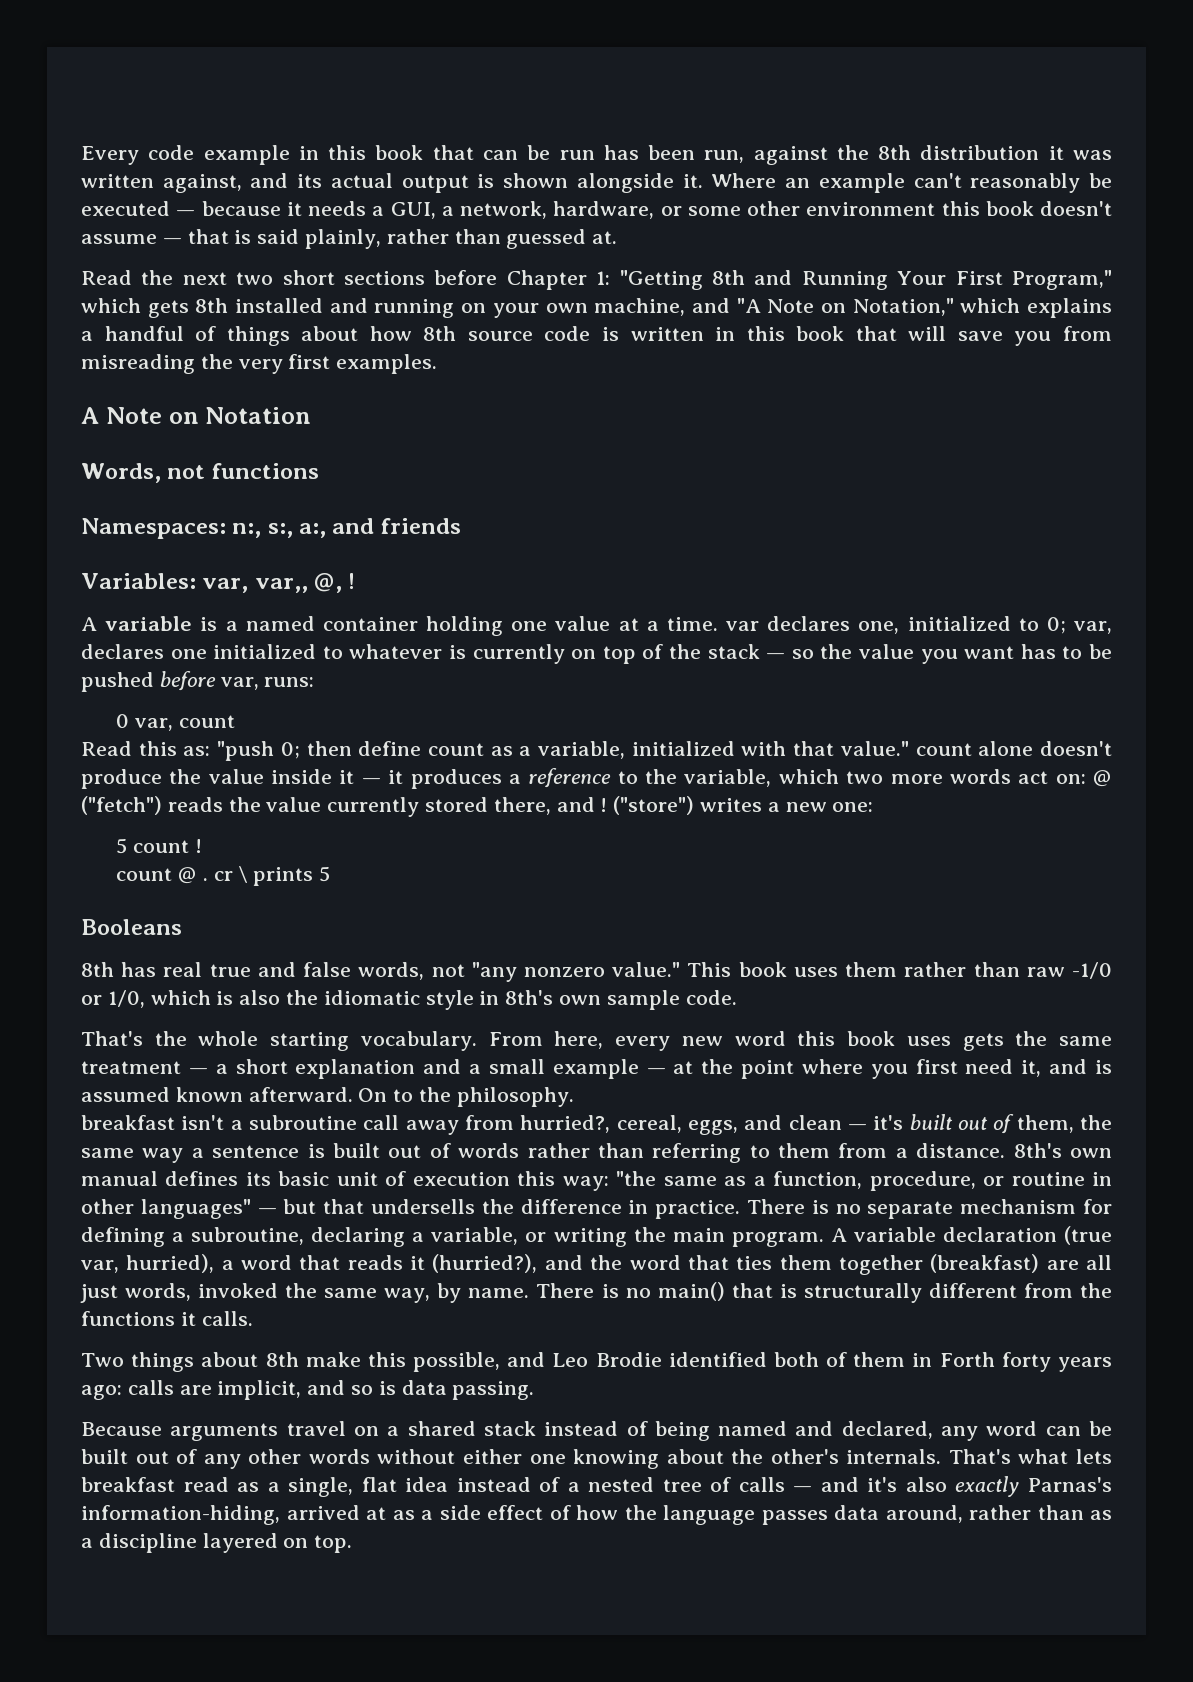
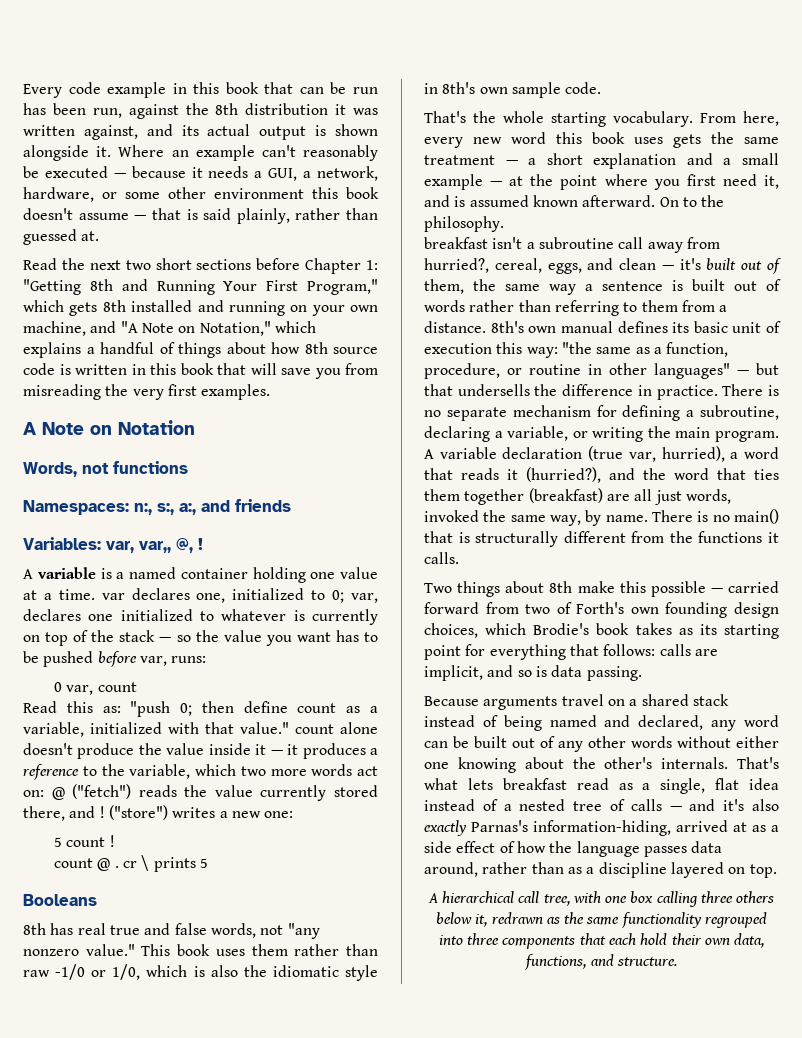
[413,1352,1112,1372] [81,1385,122,1400] possible, and Leo Brodie identified both of them in Forth forty years ago: -> [650,581,779,597] [424,602,779,618] [424,623,779,639] [424,644,656,660] possible — carried forward from two of Forth's own founding design choices, which Brodie's book takes as its starting point for everything that follows:
(353, 1544) none -> [427,891,775,907] [435,912,768,928] [438,933,765,949] [525,954,677,970] // A hierarchical call tree, with one box calling three others below it, redrawn as the same functionality regrouped into three components that each hold their own data, functions, and structure.

